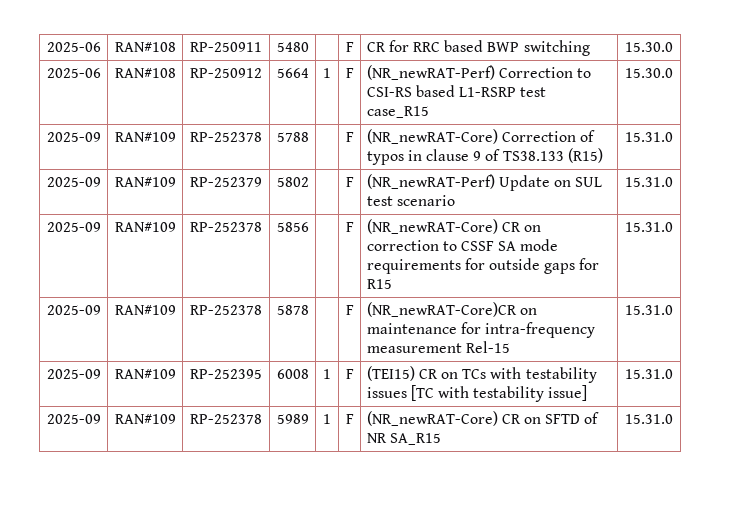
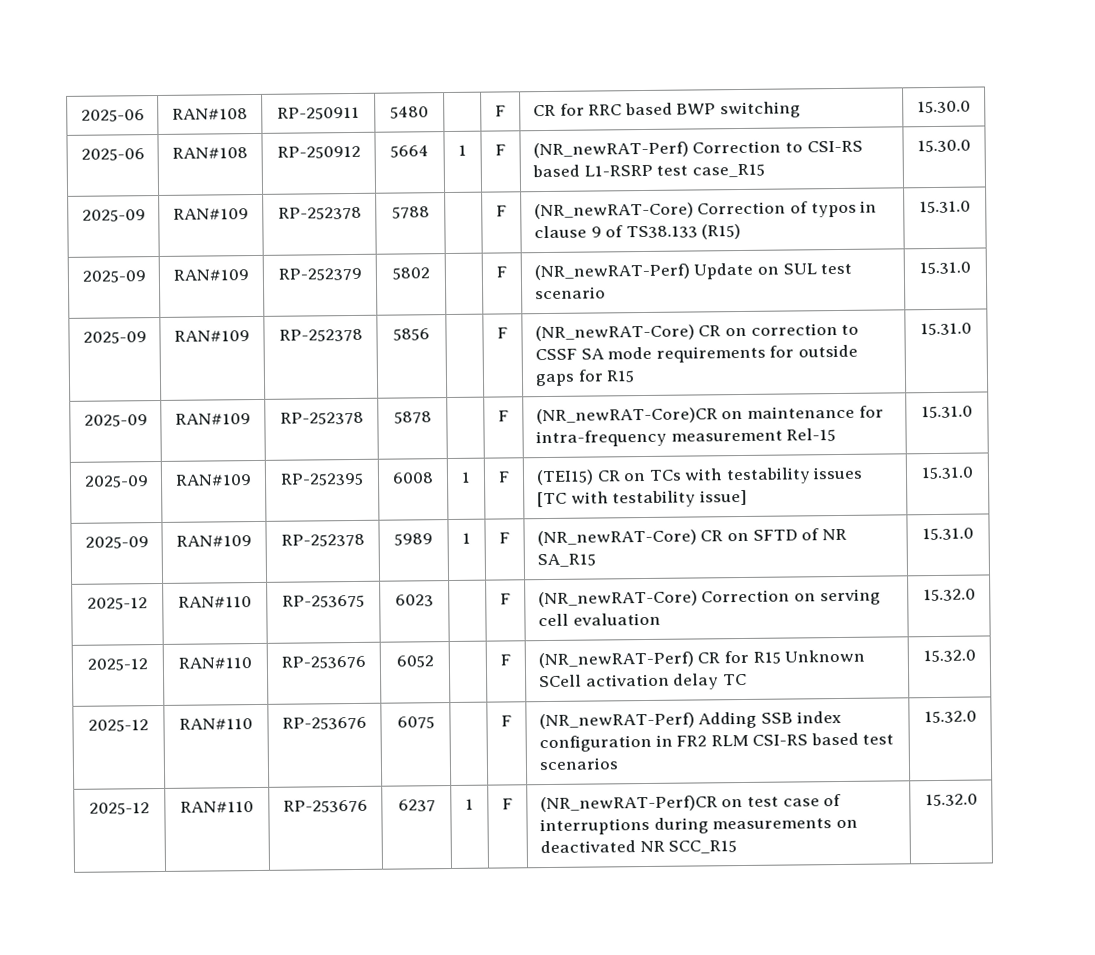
(673, 419) none -> [87,597,148,610] [178,596,252,608] [282,594,365,608] [395,594,434,607] [500,593,511,605] [537,588,881,608] [537,612,661,627] [922,588,976,602] [87,658,148,671] [178,657,252,669] [281,655,366,669] [395,655,434,668] [500,654,511,666] [537,649,866,669] [538,673,747,690] [922,649,976,663] [88,719,149,732] [179,718,253,730] [282,716,367,730] [396,716,435,729] [501,715,512,727] [538,710,842,730] [538,732,895,753] [538,757,619,771] [923,710,977,724] [89,802,150,815] [180,801,254,813] [283,799,368,813] [397,799,436,812] [465,798,474,810] [502,798,513,810] [539,793,842,813] [538,817,858,836] [539,840,738,854] [924,793,978,807] // 2025-12 | RAN#110 | RP-253675 | 6023 | | F | (NR_newRAT-Core) Correction on serving cell evaluation | 15.32.0 // 2025-12 | RAN#110 | RP-253676 | 6052 | | F | (NR_newRAT-Perf) CR for R15 Unknown SCell activation delay TC | 15.32.0 // 2025-12 | RAN#110 | RP-253676 | 6075 | | F | (NR_newRAT-Perf) Adding SSB index configuration in FR2 RLM CSI-RS based test scenarios | 15.32.0 // 2025-12 | RAN#110 | RP-253676 | 6237 | 1 | F | (NR_newRAT-Perf)CR on test case of interruptions during measurements on deactivated NR SCC_R15 | 15.32.0

